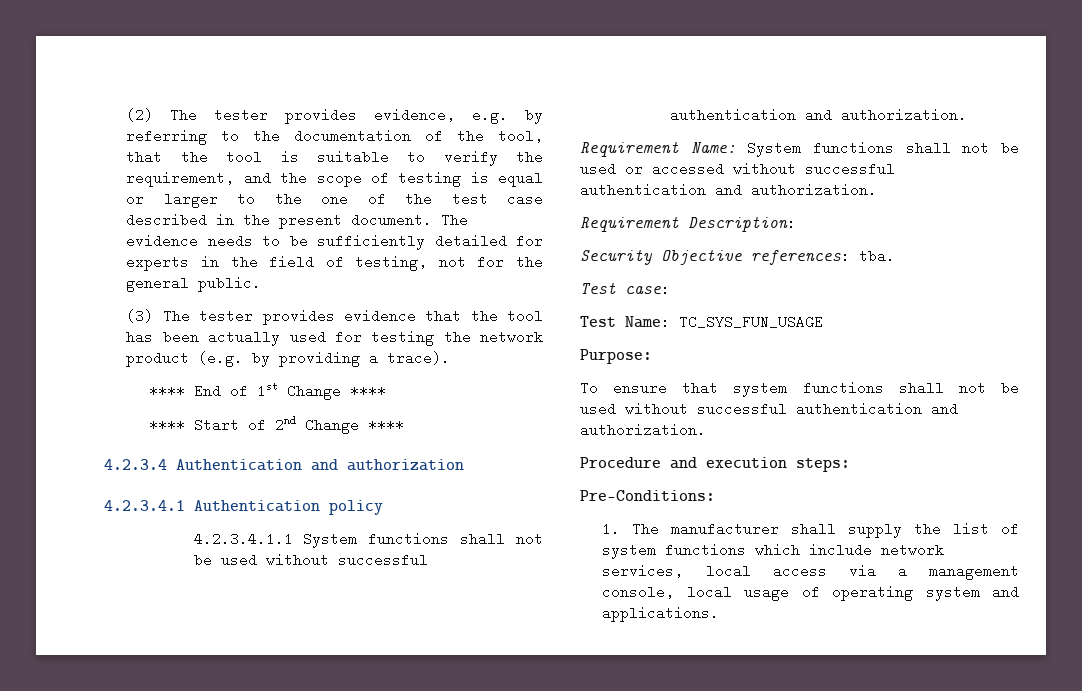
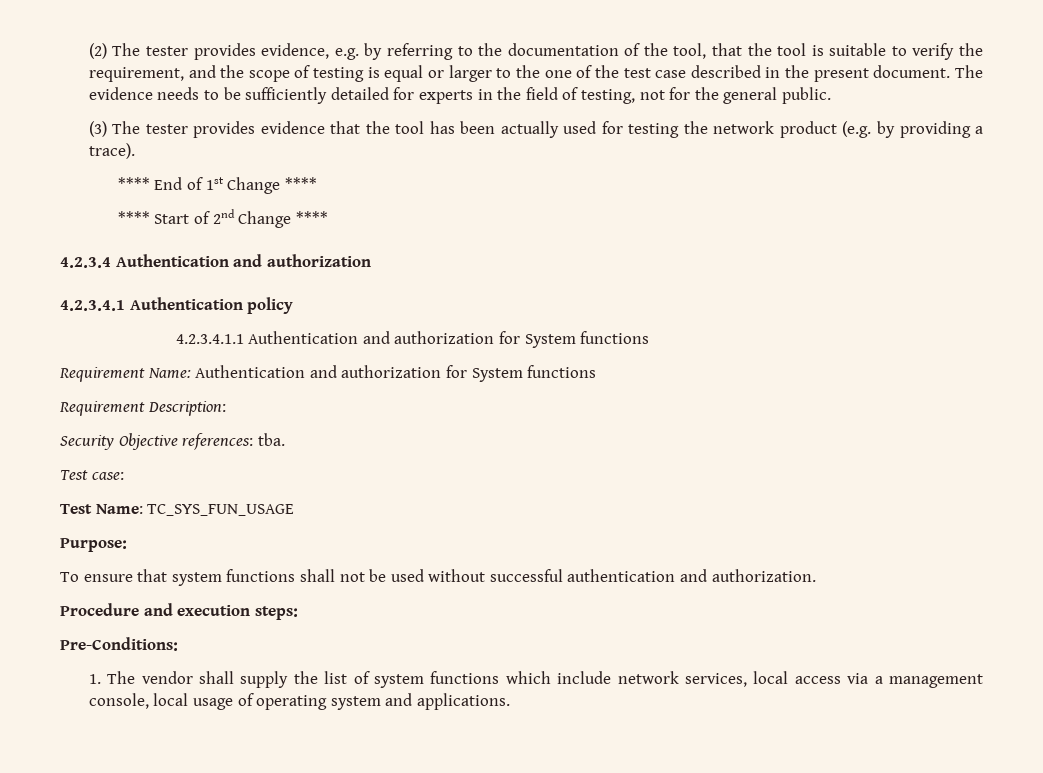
[303,532,543,548] [193,553,428,567] [669,108,967,122] [580,141,1019,157] [580,162,895,176] [580,183,877,197] System functions shall not be used without successful authentication and authorization. // Requirement Name: System functions shall not be used or accessed without successful authentication and authorization. -> [248,331,650,348] [59,365,597,382] Authentication and authorization for System functions // Requirement Name: Authentication and authorization for System functions
[671,522,780,536] manufacturer -> [141,671,193,684] vendor

